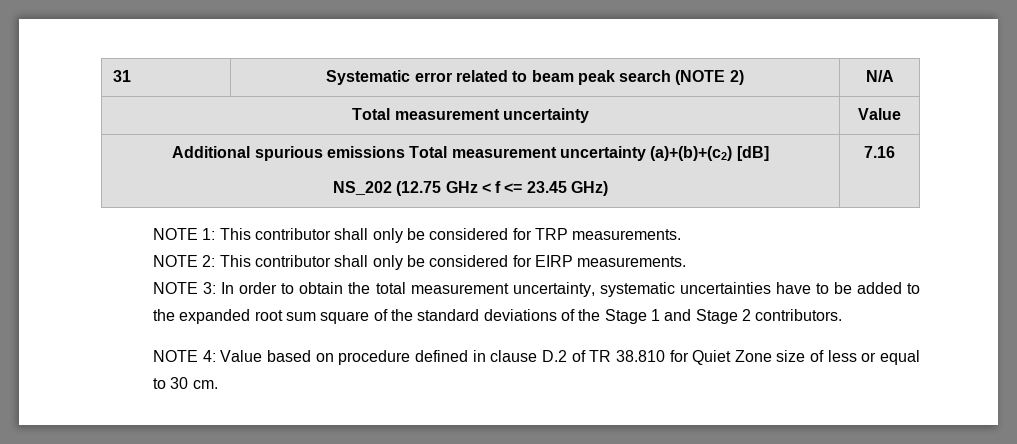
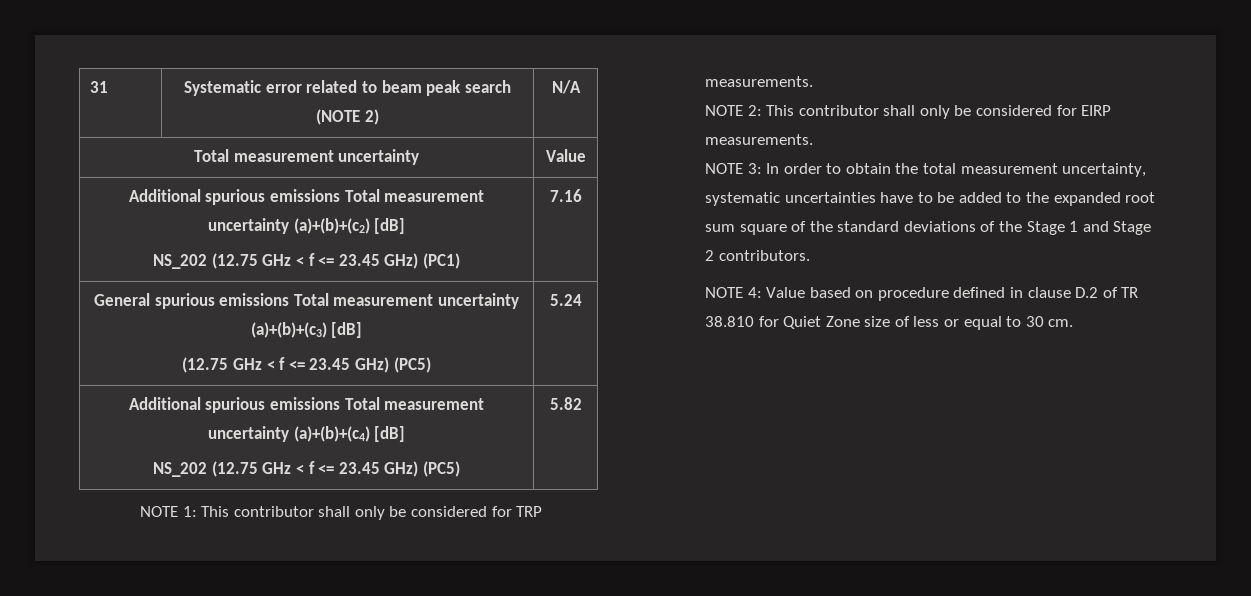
(609, 188) none -> [422,253,460,269] (PC1)
(895, 152) none -> [94,293,519,309] [250,322,363,338] [182,357,431,373] [549,294,582,306] [128,397,485,413] [207,426,406,442] [153,461,460,477] [549,397,582,410] // General spurious emissions Total measurement uncertainty (a)+(b)+(c3) [dB] // (12.75 GHz < f <= 23.45 GHz) (PC5) | 5.24 // Additional spurious emissions Total measurement uncertainty (a)+(b)+(c4) [dB] // NS_202 (12.75 GHz < f <= 23.45 GHz) (PC5) | 5.82

